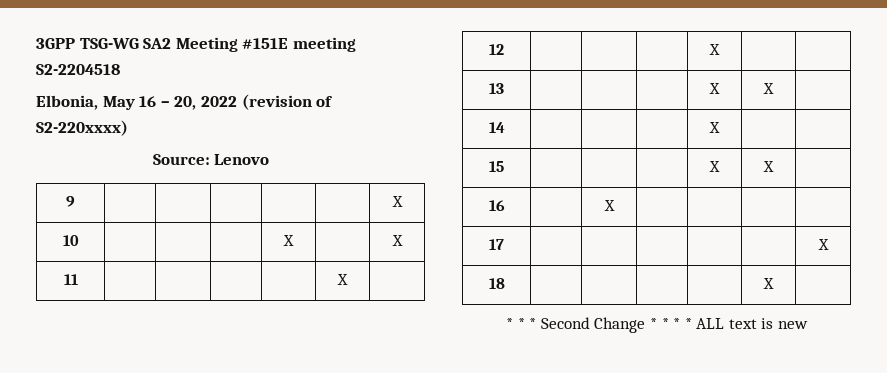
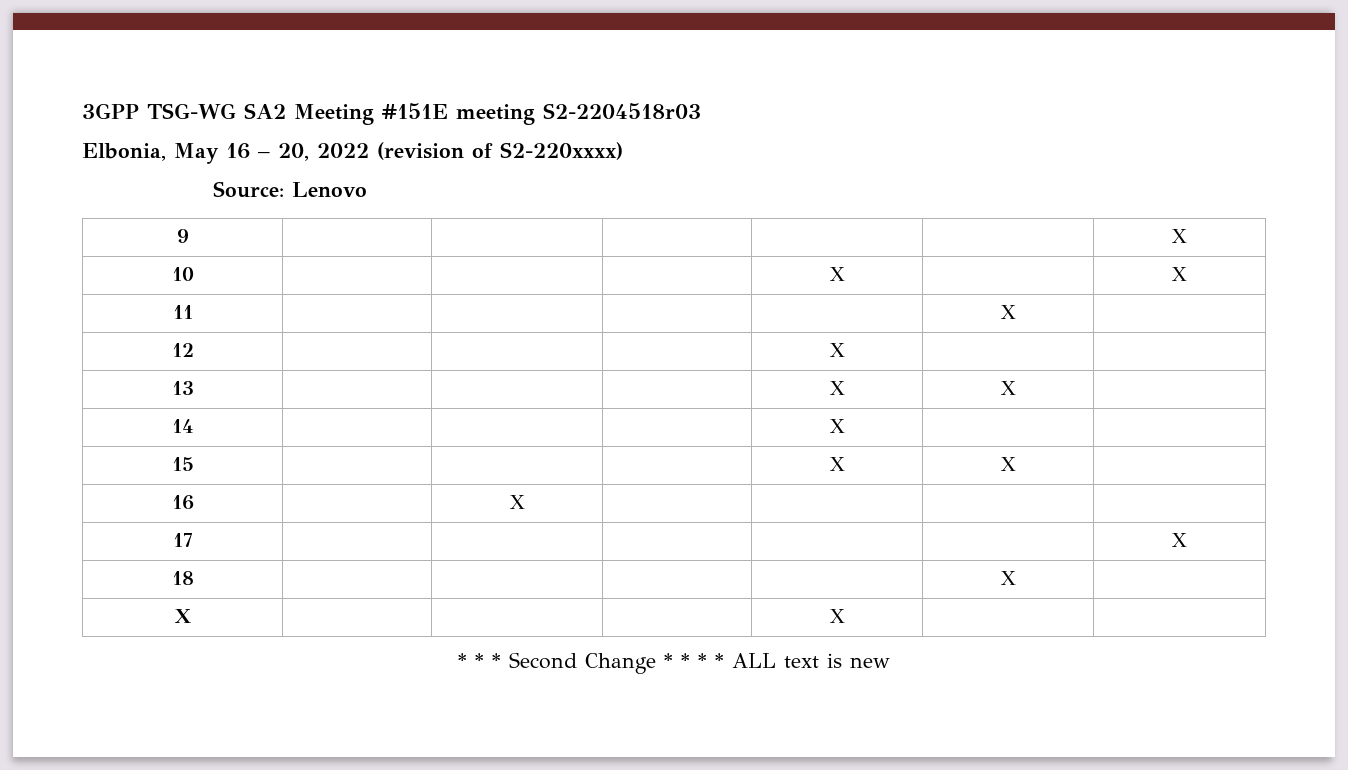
[36,64,120,75] S2-2204518 -> [543,103,701,119] S2-2204518r03
(774, 283) none -> [174,609,191,623] [829,609,845,623] // X | | | | X | |

